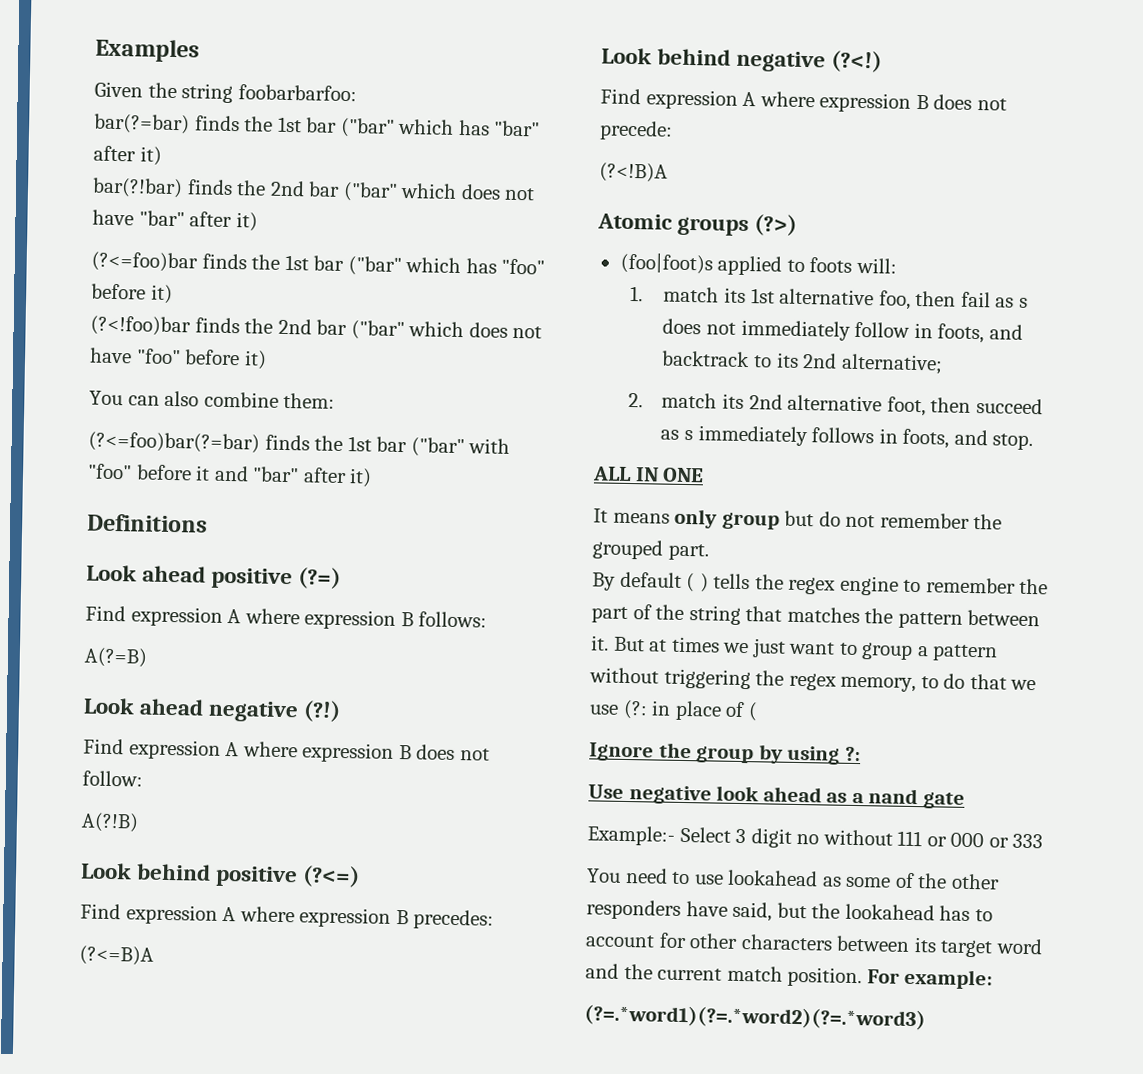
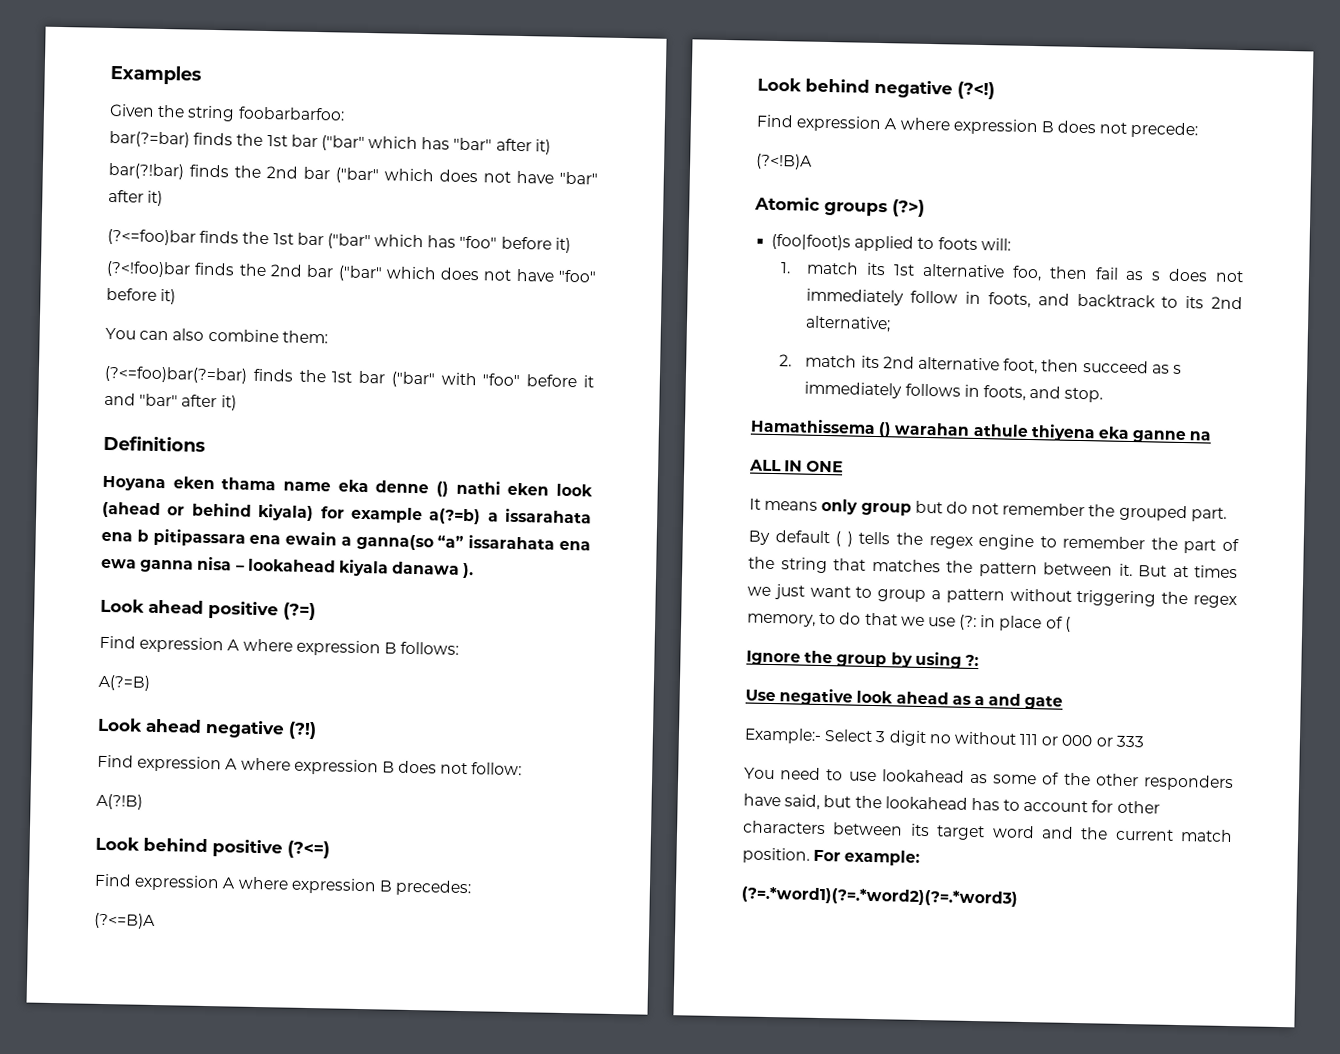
(208, 523) none -> [102,475,593,497] [102,501,592,525] [101,528,591,551] [101,556,475,579] // Hoyana eken thama name eka denne () nathi eken look (ahead or behind kiyala) for example a(?=b) a issarahata ena b pitipassara ena ewain a ganna(so “a” issarahata ena ewa ganna nisa – lookahead kiyala danawa ).
(1034, 442) none -> [750,418,1212,444] // Hamathissema () warahan athule thiyena eka ganne na
[868,788,919,805] nand -> [988,693,1022,706] and

